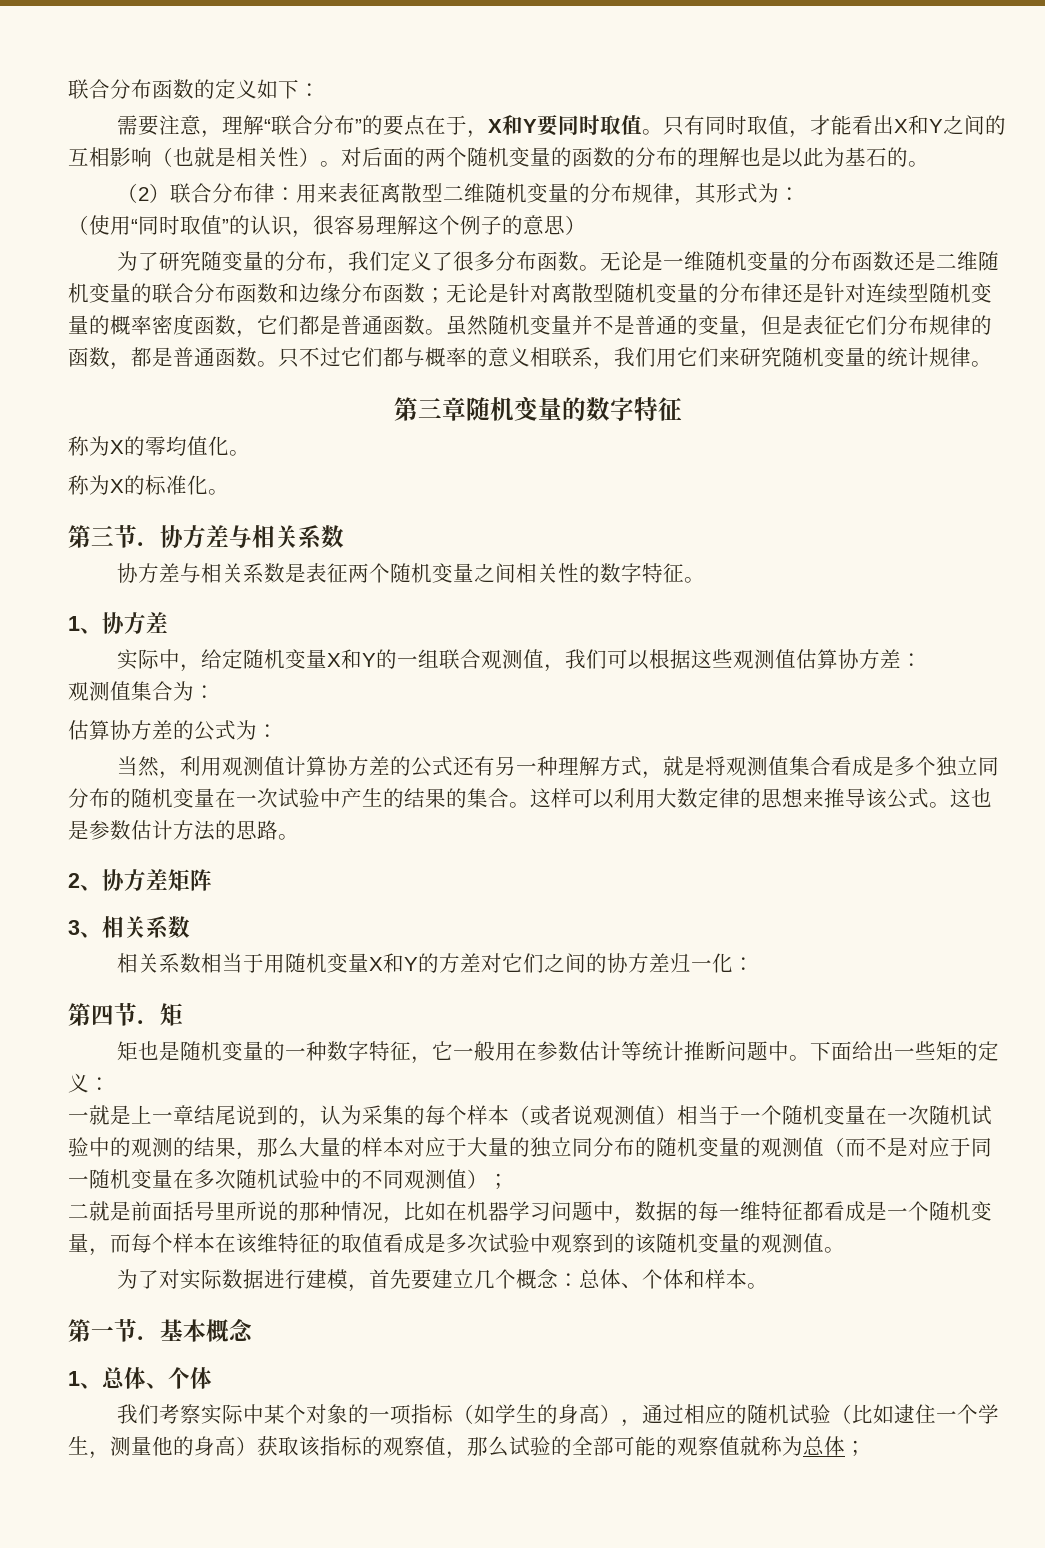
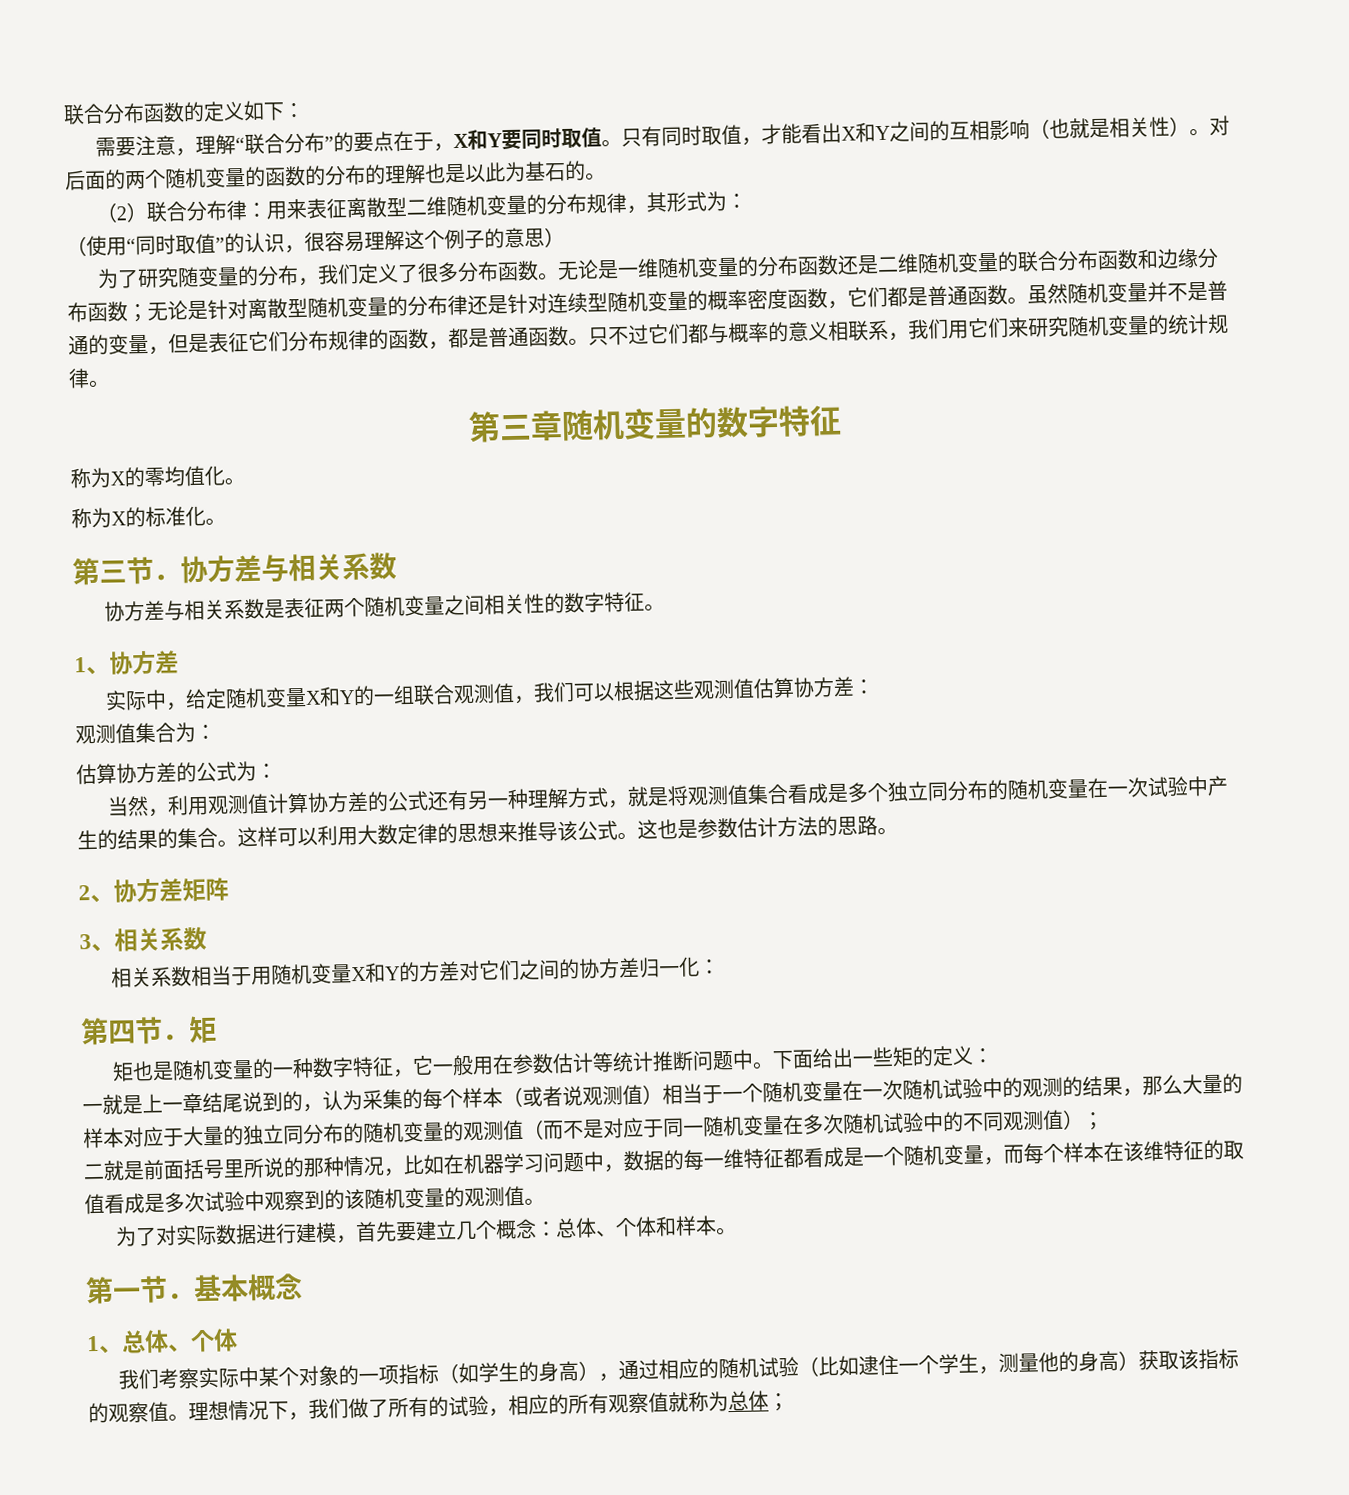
[446,1436,677,1459] ，那么试验的全部可能的 -> [168,1393,609,1422] 。理想情况下，我们做了所有的试验，相应的所有

